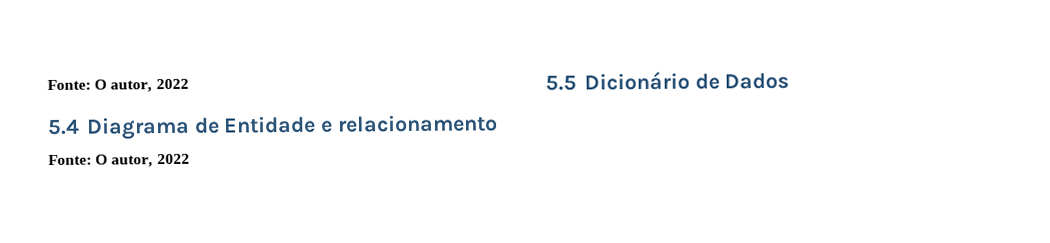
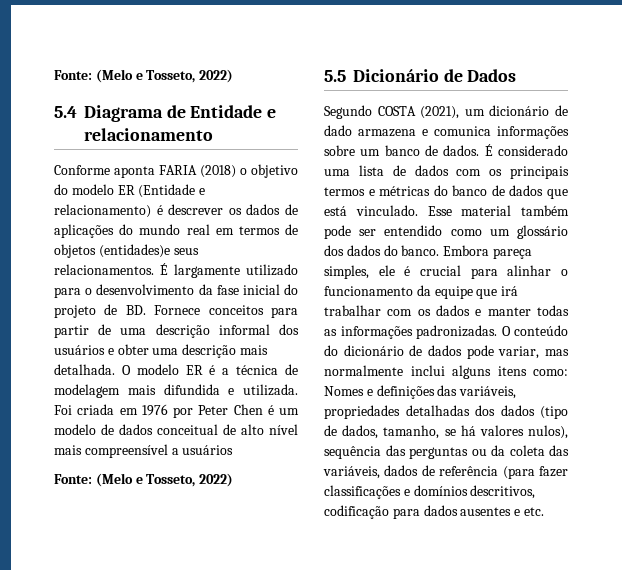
[47,78,189,93] Fonte: O autor, 2022 -> [54,69,234,83] Fonte: (Melo e Tosseto, 2022)
[48,153,190,168] [545,71,790,91] Fonte: O autor, 2022 // 5.5 Dicionário de Dados -> [54,164,298,178] [54,184,206,198] [54,204,298,218] [54,224,298,238] [54,244,199,258] [54,263,298,278] [54,284,298,298] [54,304,298,318] [54,324,299,338] [54,344,268,358] [54,364,298,375] [54,384,298,398] [54,404,299,418] [54,424,298,435] [54,444,234,458] [54,473,234,487] [324,69,517,82] [324,105,568,119] [324,125,569,139] [324,144,568,156] [324,165,569,179] [324,185,568,199] [324,205,569,216] [324,225,568,239] [324,245,532,259] [324,265,568,279] [324,285,519,299] [324,305,569,316] [324,325,568,339] [324,345,569,359] [324,365,568,379] [324,385,517,399] [324,405,568,419] [324,425,568,439] [324,445,569,459] [323,465,568,479] [324,485,536,499] [324,505,544,519] Conforme aponta FARIA (2018) o objetivo do modelo ER (Entidade e relacionamento) é descrever os dados de aplicações do mundo real em termos de objetos (entidades)e seus relacionamentos. É largamente utilizado para o desenvolvimento da fase inicial do projeto de BD. Fornece conceitos para partir de uma descrição informal dos usuários e obter uma descrição mais detalhada. O modelo ER é a técnica de modelagem mais difundida e utilizada. Foi criada em 1976 por Peter Chen é um modelo de dados conceitual de alto nível mais compreensível a usuários // Fonte: (Melo e Tosseto, 2022) // 5.5 Dicionário de Dados // Segundo COSTA (2021), um dicionário de dado armazena e comunica informações sobre um banco de dados. É considerado uma lista de dados com os principais termos e métricas do banco de dados que está vinculado. Esse material também pode ser entendido como um glossário dos dados do banco. Embora pareça simples, ele é crucial para alinhar o funcionamento da equipe que irá trabalhar com os dados e manter todas as informações padronizadas. O conteúdo do dicionário de dados pode variar, mas normalmente inclui alguns itens como: Nomes e definições das variáveis, propriedades detalhadas dos dados (tipo de dados, tamanho, se há valores nulos), sequência das perguntas ou da coleta das variáveis, dados de referência (para fazer classificações e domínios descritivos, codificação para dados ausentes e etc.

